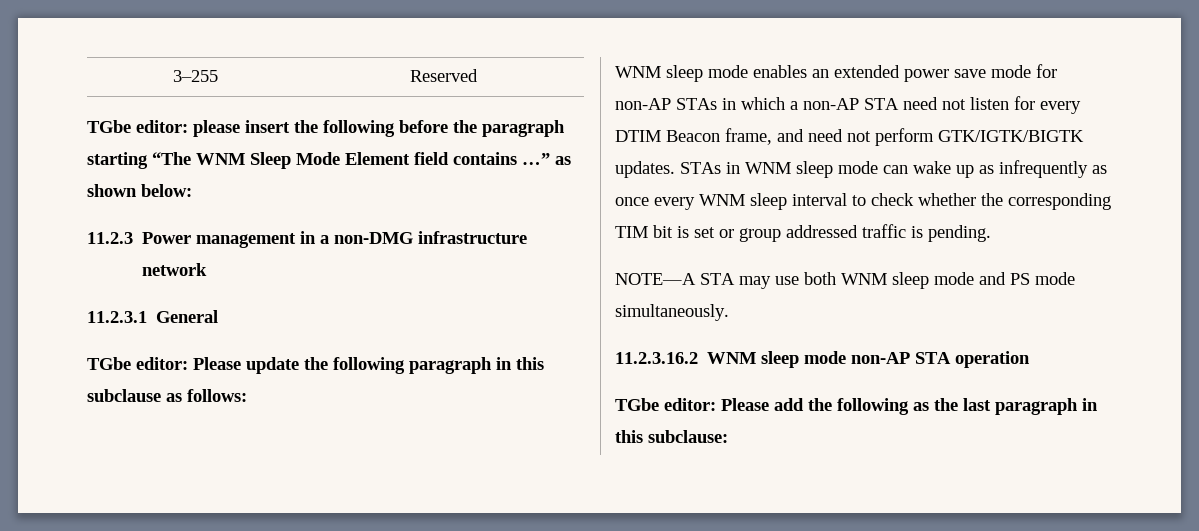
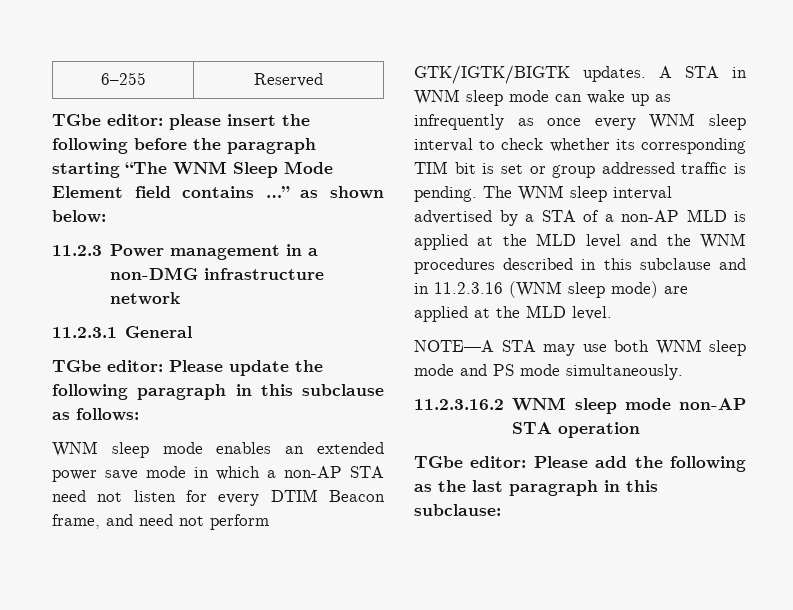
[172,70,218,82] 3–255 -> [100,72,146,85] 6–255
[1036,64,1057,78] [615,98,717,110] for non-AP STAs -> (186, 472) none
[680,162,721,174] STAs -> [659,66,719,78] A STA
[981,193,1003,206] the -> [615,139,635,150] its
(991, 233) none -> [483,185,672,202] [414,209,746,226] [414,233,746,250] [414,258,746,274] [414,281,688,298] [414,305,612,322] The WNM sleep interval advertised by a STA of a non-AP MLD is applied at the MLD level and the WNM procedures described in this subclause and in 11.2.3.16 (WNM sleep mode) are applied at the MLD level.

